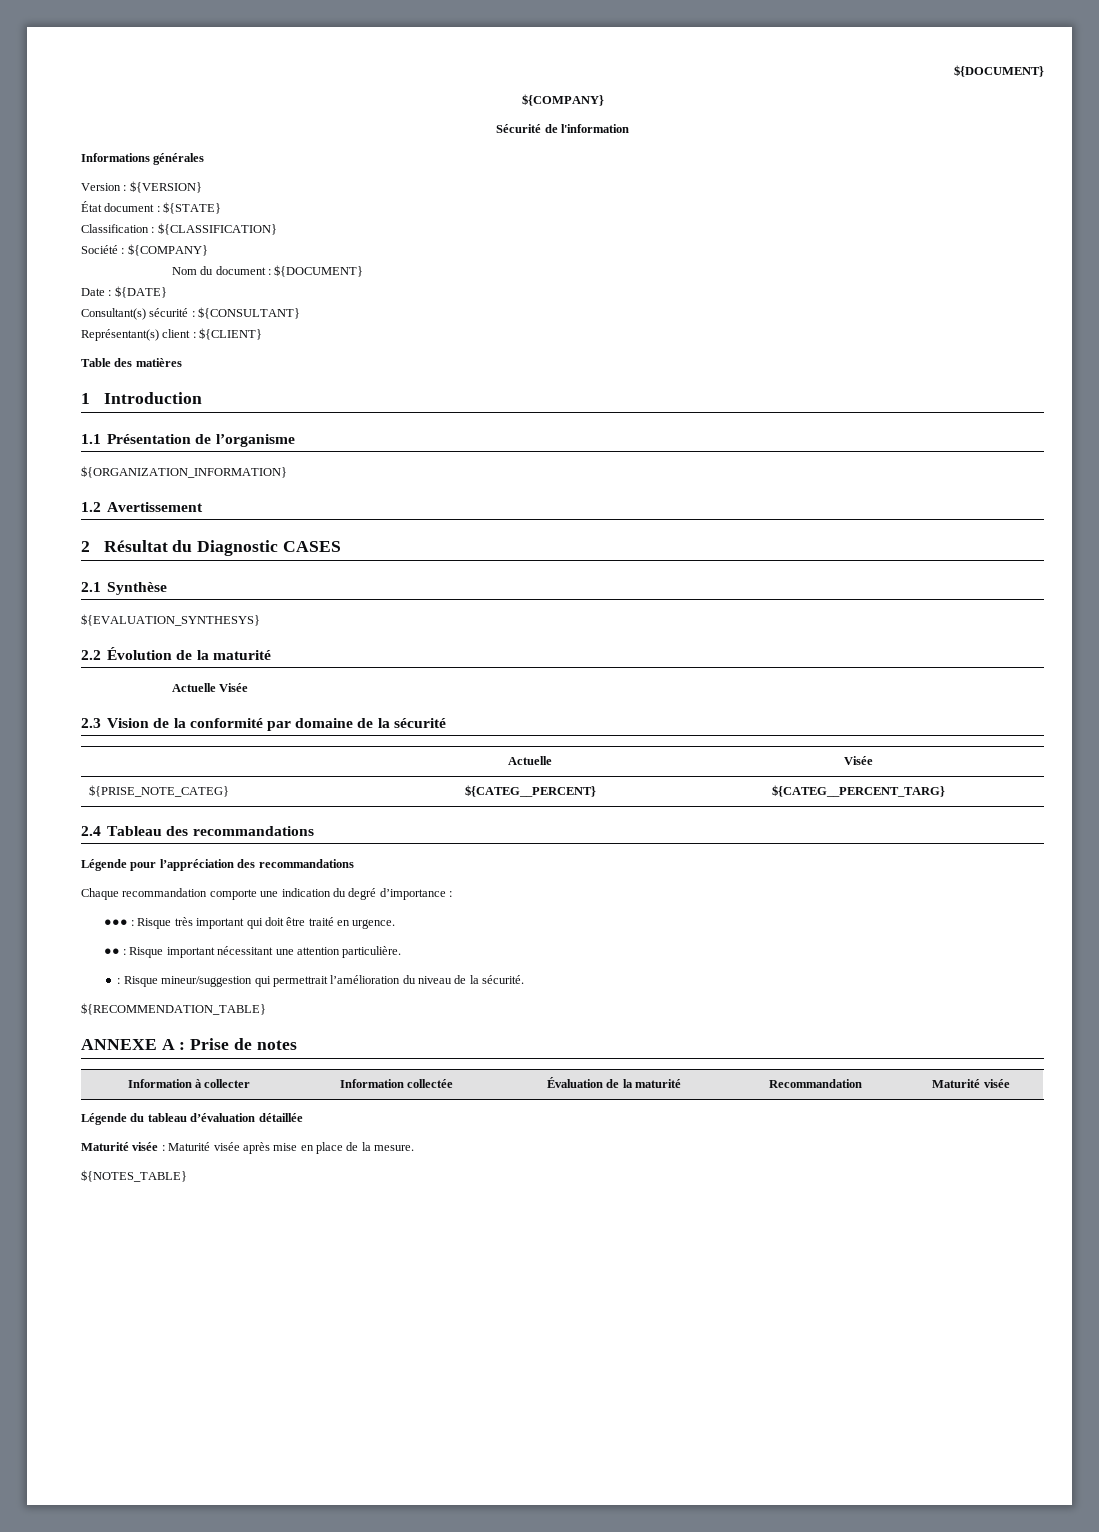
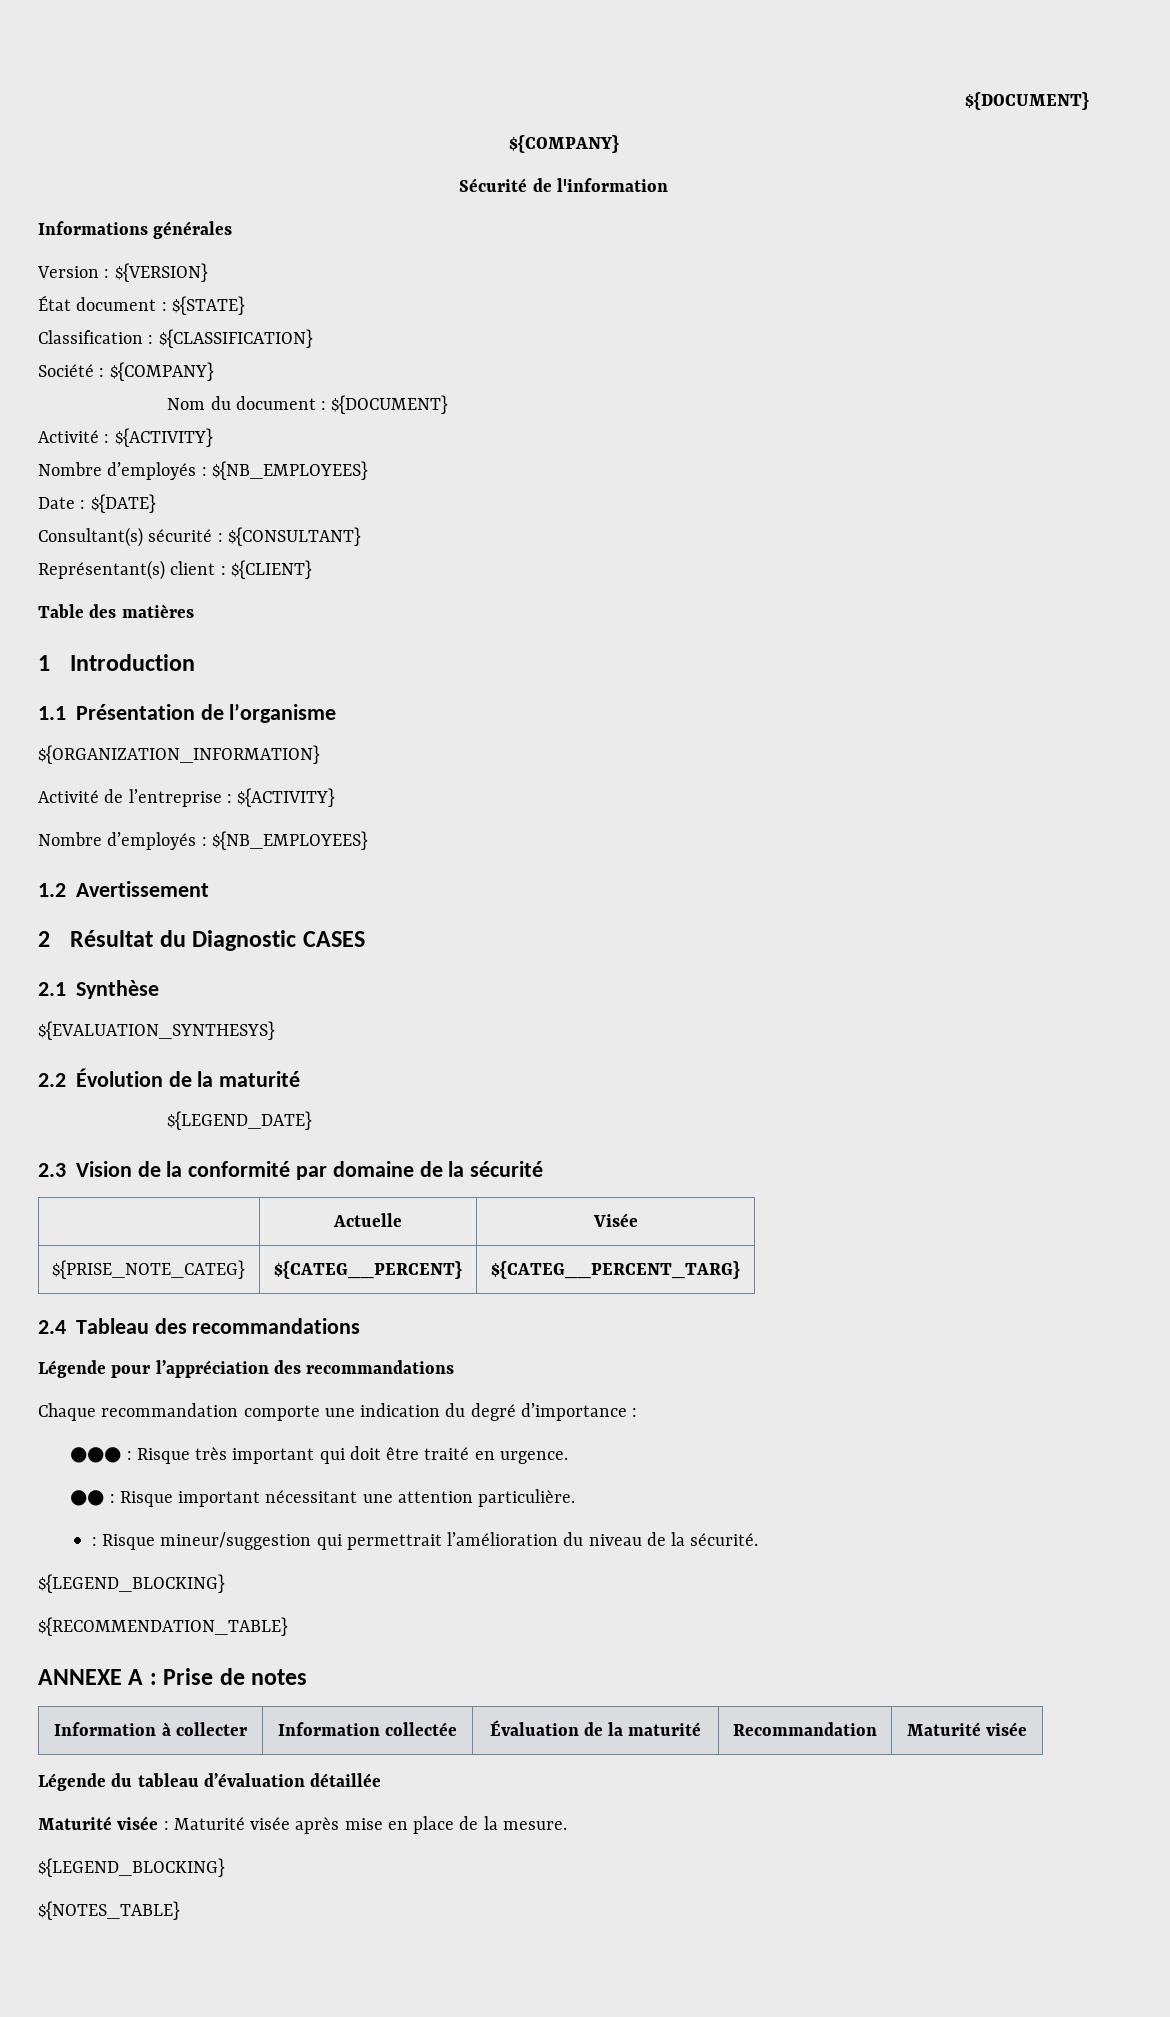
(364, 271) none -> [38,428,213,447] [38,461,368,480] // Activité : ${ACTIVITY} // Nombre d’employés : ${NB_EMPLOYEES}
(287, 472) none -> [38,788,336,807] [38,831,368,850] // Activité de l’entreprise : ${ACTIVITY} // Nombre d’employés : ${NB_EMPLOYEES}
[171,683,249,692] Actuelle Visée -> [167,1111,313,1130] ${LEGEND_DATE}
(525, 979) none -> [38,1574,225,1593] // ${LEGEND_BLOCKING}
(415, 1148) none -> [38,1858,225,1877] // ${LEGEND_BLOCKING}

